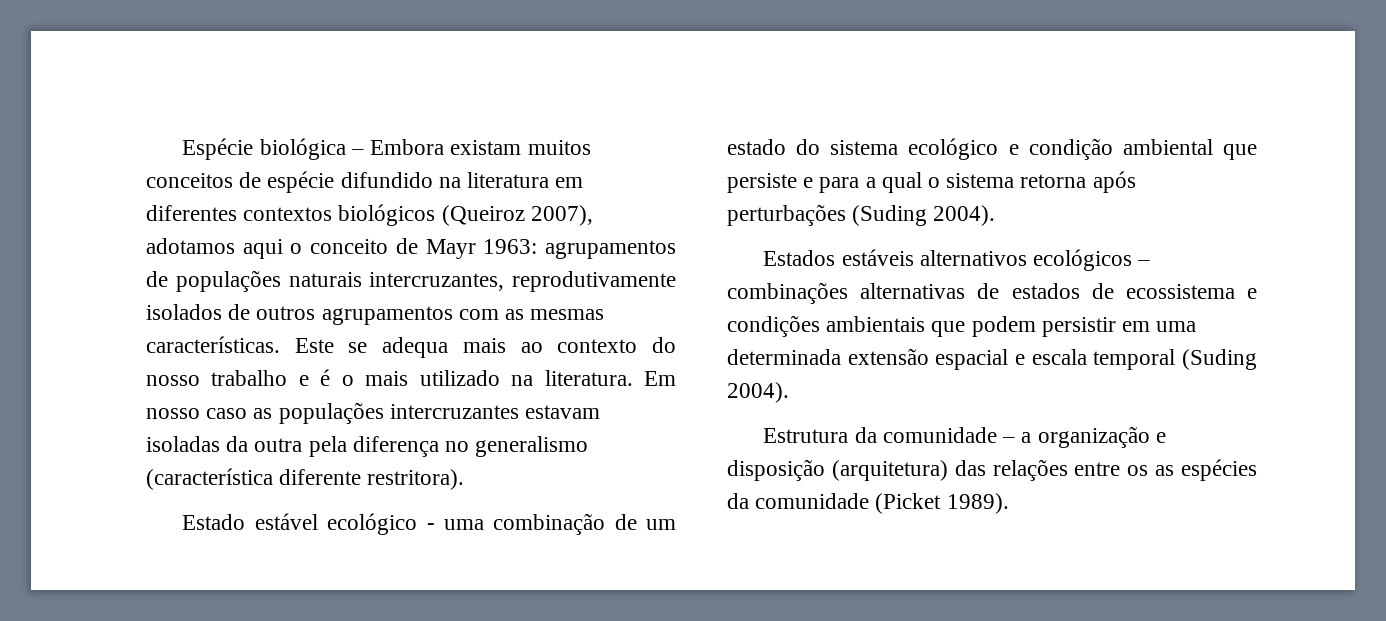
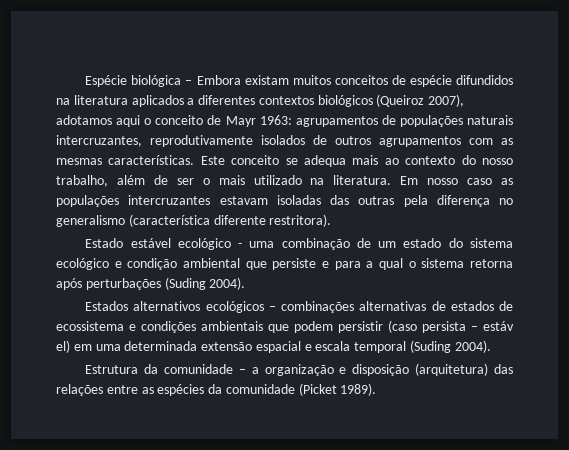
[340,172,433,188] difundido -> [456,75,513,85] difundidos
[555,177,584,188] em -> [131,95,195,107] aplicados a
(334, 345) none -> [231,155,280,165] conceito
[211,369,331,386] trabalho e é -> [56,175,194,187] trabalho, além de ser
[226,436,303,452] da outra -> [330,195,395,205] das outras
[841,249,914,266] estáveis -> (129, 306) none
(1116, 327) none -> [388,320,514,333] [56,340,70,353] (caso persista – estáv el)
[1127,465,1149,476] os -> (138, 389) none

